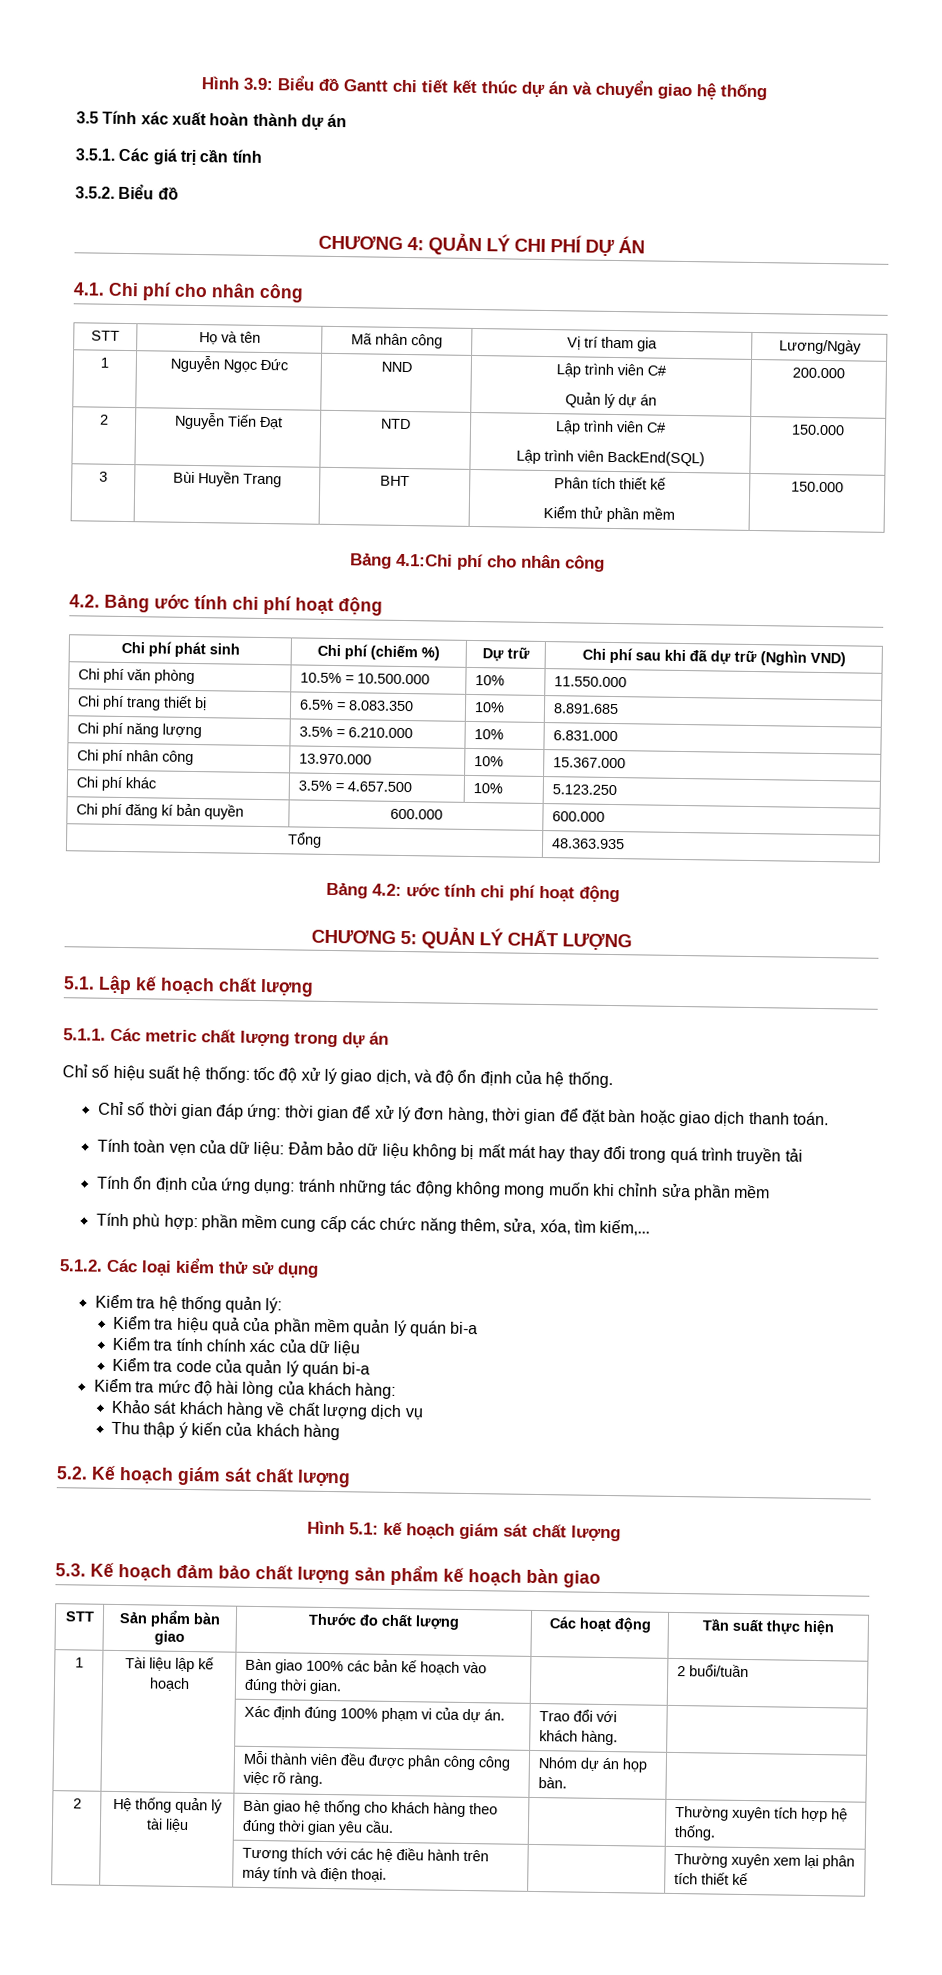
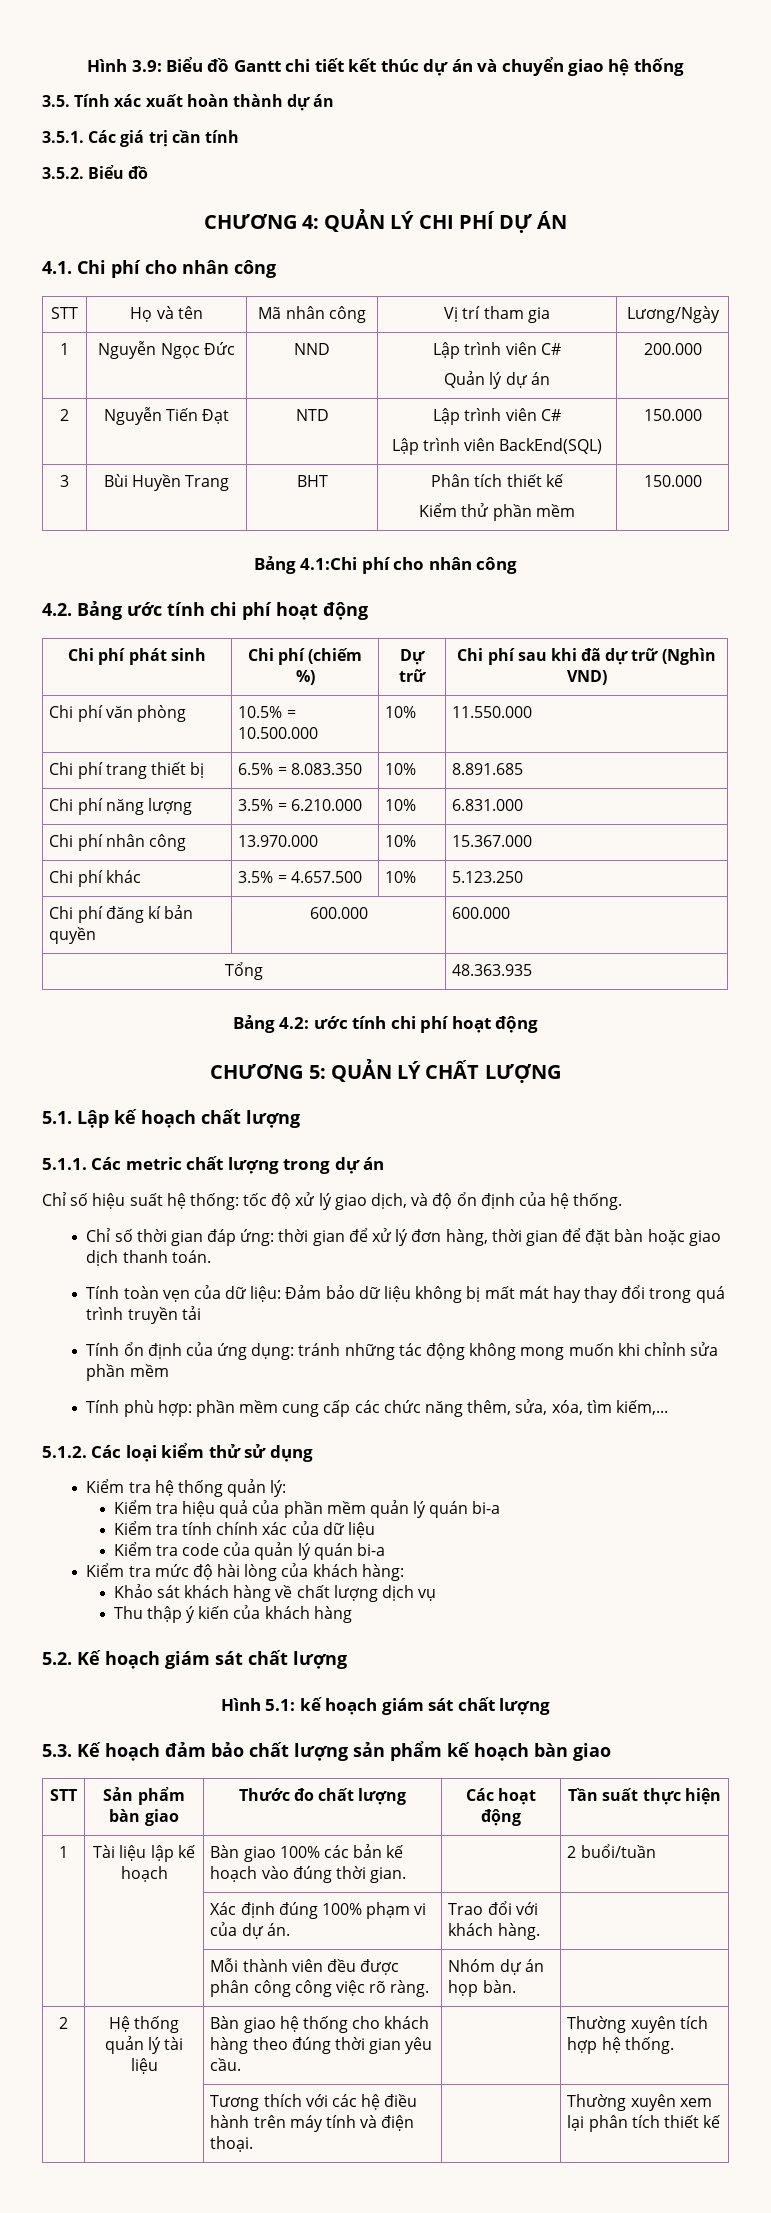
[76,111,99,124] 3.5 -> [42,95,70,107] 3.5.

